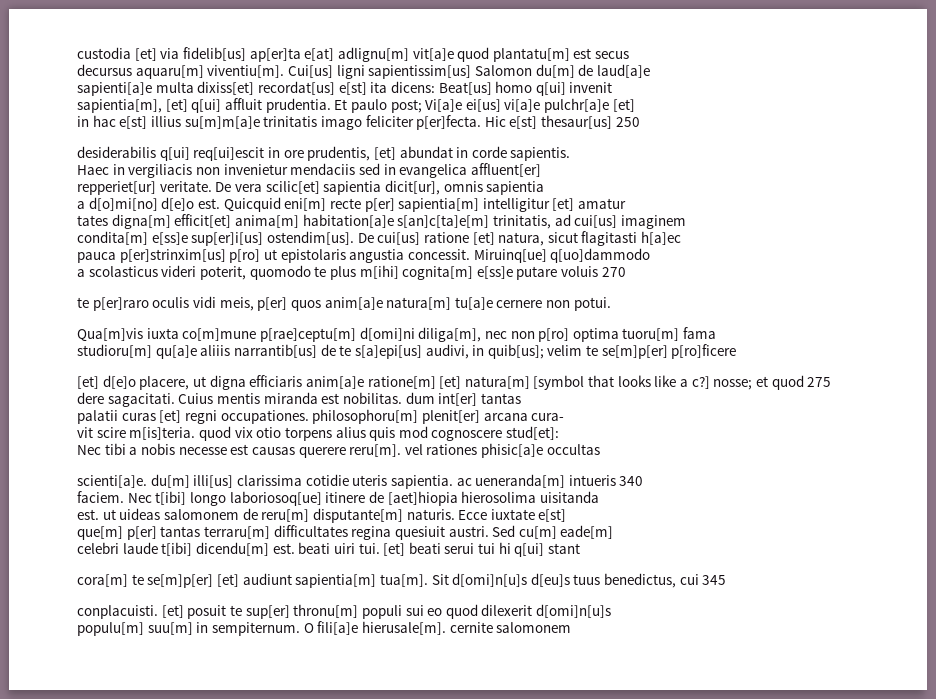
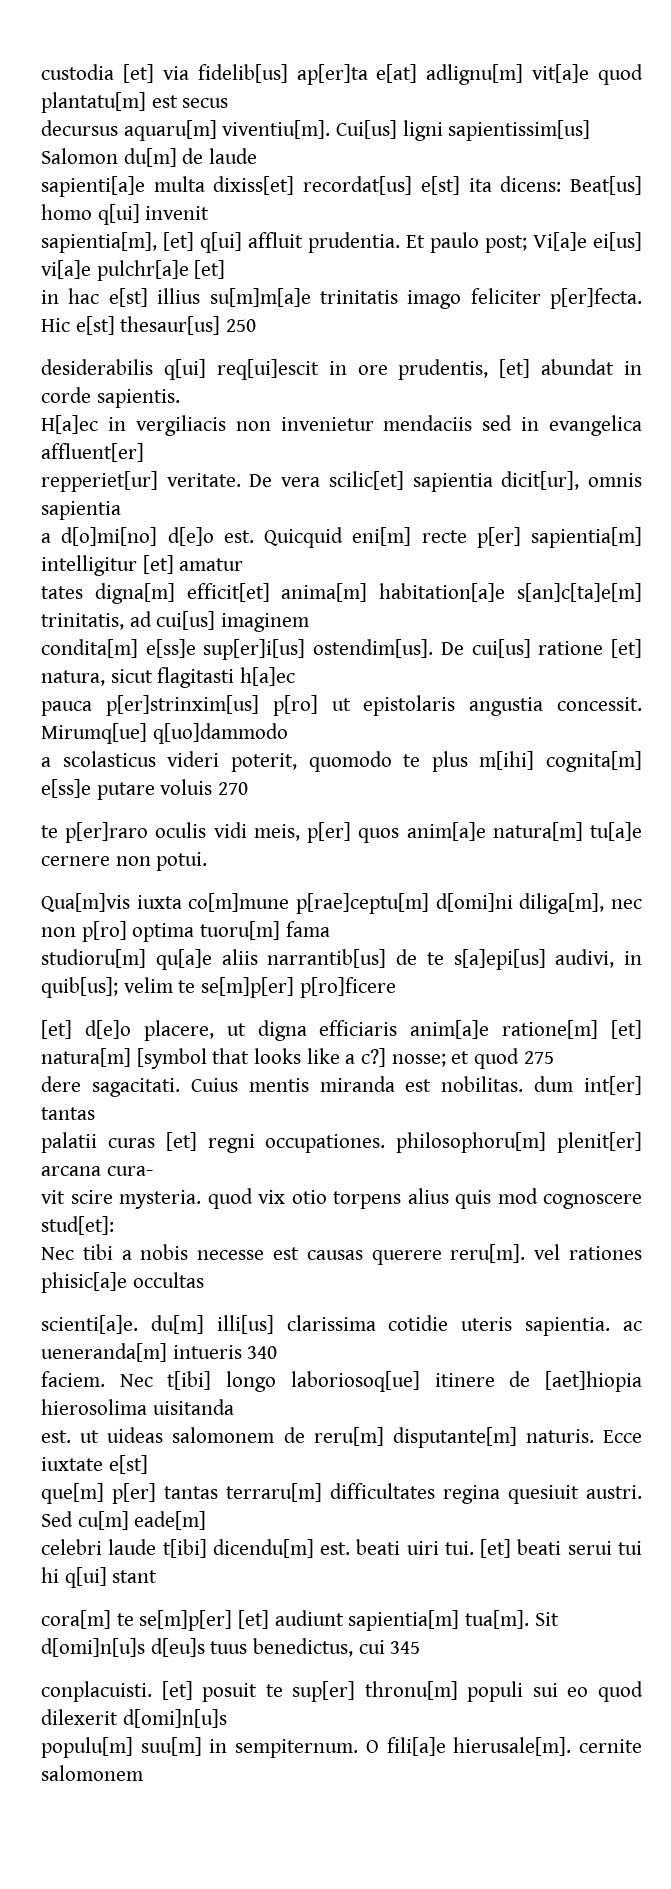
[596,64,650,78] laud[a]e -> [209,148,258,164] laude
[77,165,109,175] Haec -> [41,415,98,434] H[a]ec
[473,249,547,263] Miruinq[ue] -> [41,723,147,744] Mirumq[ue]
[200,345,231,356] aliiis -> [221,949,258,965] aliis
[129,427,196,440] m[is]teria. -> [119,1190,201,1209] mysteria.

